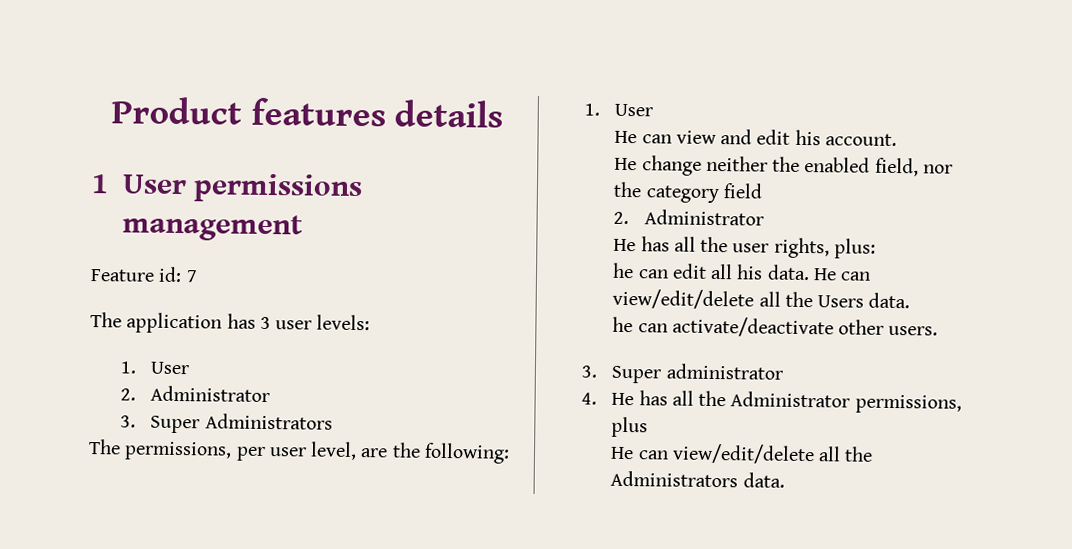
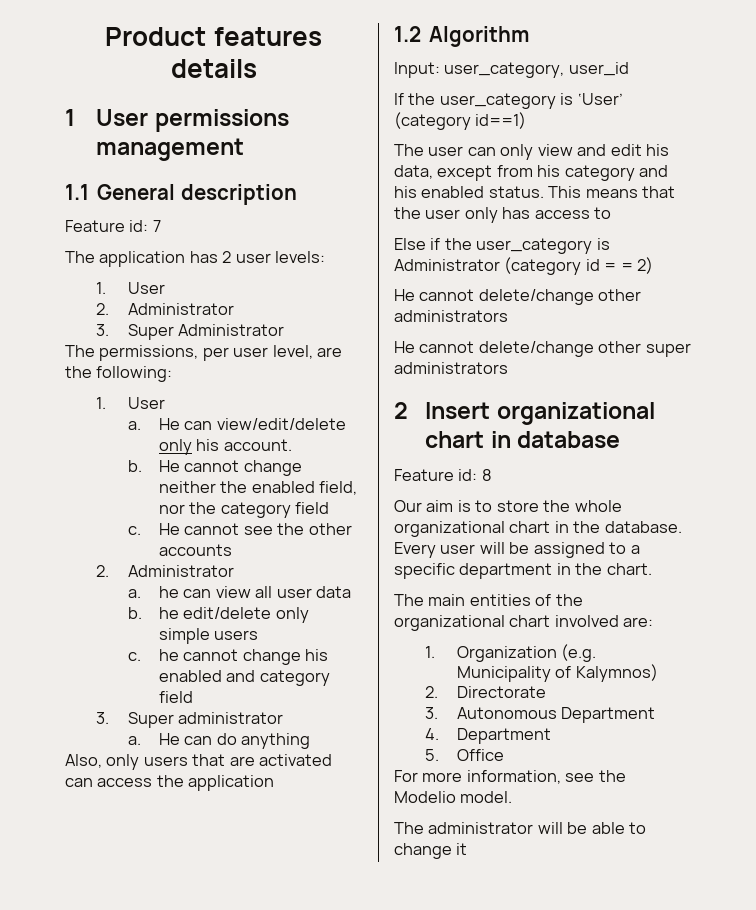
(303, 227) none -> [65,184,297,205] // 1.1 General description
[259,316,271,330] 3 -> [222,251,232,263] 2
[204,413,333,430] Administrators -> [178,324,285,336] Administrator
[614,129,791,145] He can view and edit -> [127,418,346,430] [158,439,192,455] a. He can view/edit/delete only
[614,157,638,171] He -> [127,460,240,472] b. He cannot
[613,209,765,226] [613,236,876,259] [612,262,872,281] [612,288,911,310] [612,316,939,338] [580,363,784,384] [580,390,962,414] [611,416,649,438] [610,443,874,465] [610,470,785,488] 2. Administrator // He has all the user rights, plus: // he can edit all his data. He can view/edit/delete all the Users data. // he can activate/deactivate other users. // 3. Super administrator // 4. He has all the Administrator permissions, plus // He can view/edit/delete all the Administrators data. -> [127,523,352,535] [158,544,232,556] [96,565,234,577] [127,586,352,598] [127,607,309,623] [158,628,259,644] [127,649,329,665] [158,670,330,686] [158,691,193,703] [96,712,284,728] [127,733,311,749] [65,754,333,770] [65,775,275,791] [394,26,530,47] [394,62,629,78] [394,93,623,109] [394,112,527,130] [394,144,670,160] [394,165,669,181] [394,186,676,198] [394,207,612,223] [394,238,610,254] [394,257,654,275] [394,289,642,305] [394,310,508,322] [394,341,691,357] [394,362,508,374] [394,402,655,425] [425,431,620,448] [394,469,492,481] [394,500,622,512] [394,521,682,537] [394,542,640,558] [394,563,652,579] [394,594,583,606] [394,615,654,631] [425,644,597,662] [456,664,658,682] [425,686,546,698] [425,707,656,723] [425,728,551,744] [425,749,504,761] [394,770,626,784] [394,791,513,803] [394,822,647,834] [394,843,468,859] c. He cannot see the other accounts // 2. Administrator // a. he can view all user data // b. he edit/delete only simple users // c. he cannot change his enabled and category field // 3. Super administrator // a. He can do anything // Also, only users that are activated can access the application // 1.2 Algorithm // Input: user_category, user_id // If the user_category is ‘User’ (category id==1) // The user can only view and edit his data, except from his category and his enabled status. This means that the user only has access to // Else if the user_category is Administrator (category id = = 2) // He cannot delete/change other administrators // He cannot delete/change other super administrators // 2 Insert organizational chart in database // Feature id: 8 // Our aim is to store the whole organizational chart in the database. Every user will be assigned to a specific department in the chart. // The main entities of the organizational chart involved are: // 1. Organization (e.g. Municipality of Kalymnos) // 2. Directorate // 3. Autonomous Department // 4. Department // 5. Office // For more information, see the Modelio model. // The administrator will be able to change it

